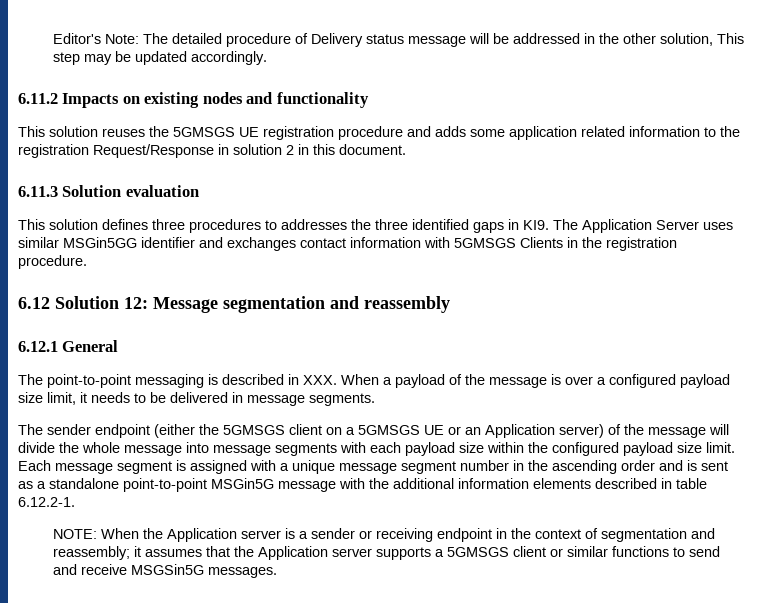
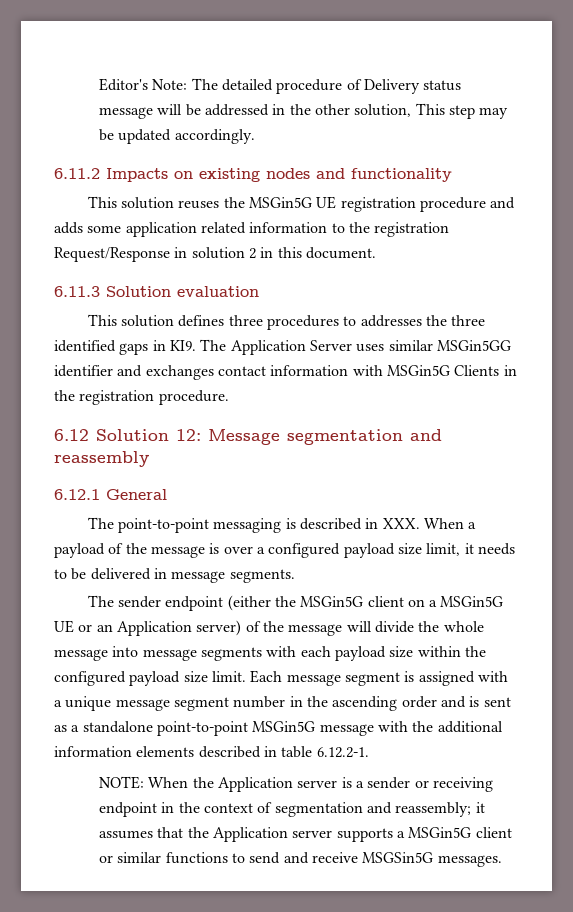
[173,127,235,137] 5GMSGS -> [248,197,312,208] MSGin5G
[454,238,516,248] 5GMSGS -> [386,365,450,376] MSGin5G
[223,425,285,435] 5GMSGS -> [300,596,364,607] MSGin5G
[358,425,420,435] 5GMSGS -> [440,596,504,607] MSGin5G
[446,547,509,557] 5GMSGS -> [408,827,472,838] MSGin5G

